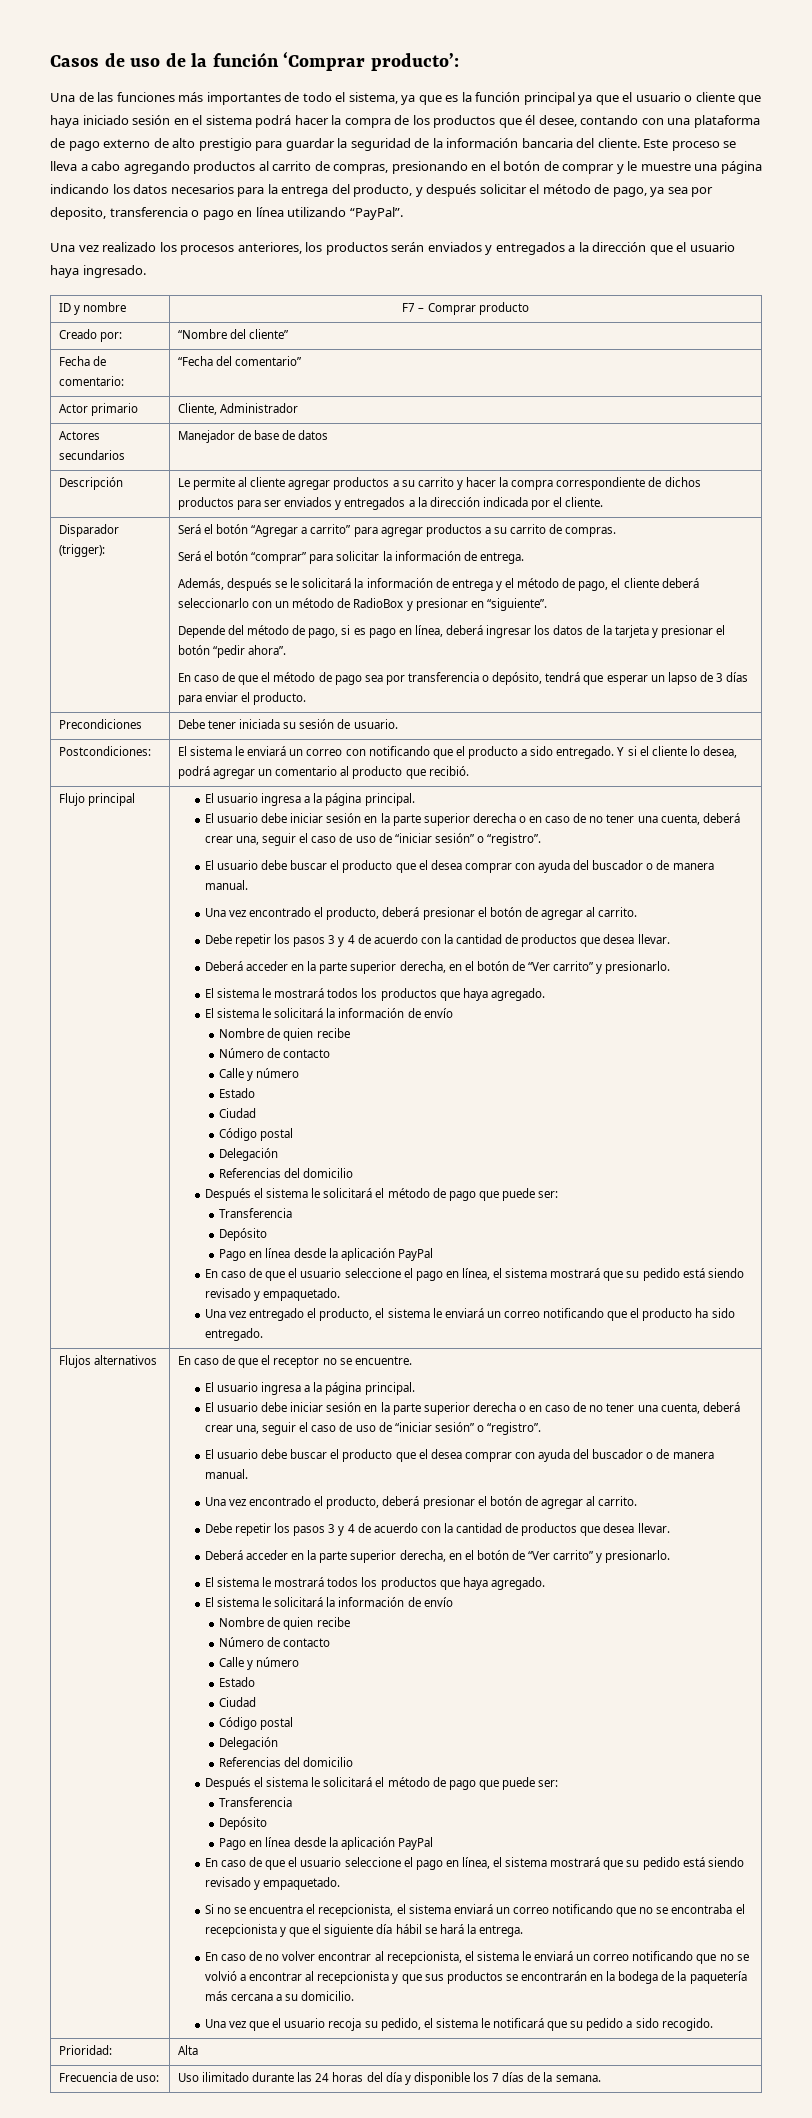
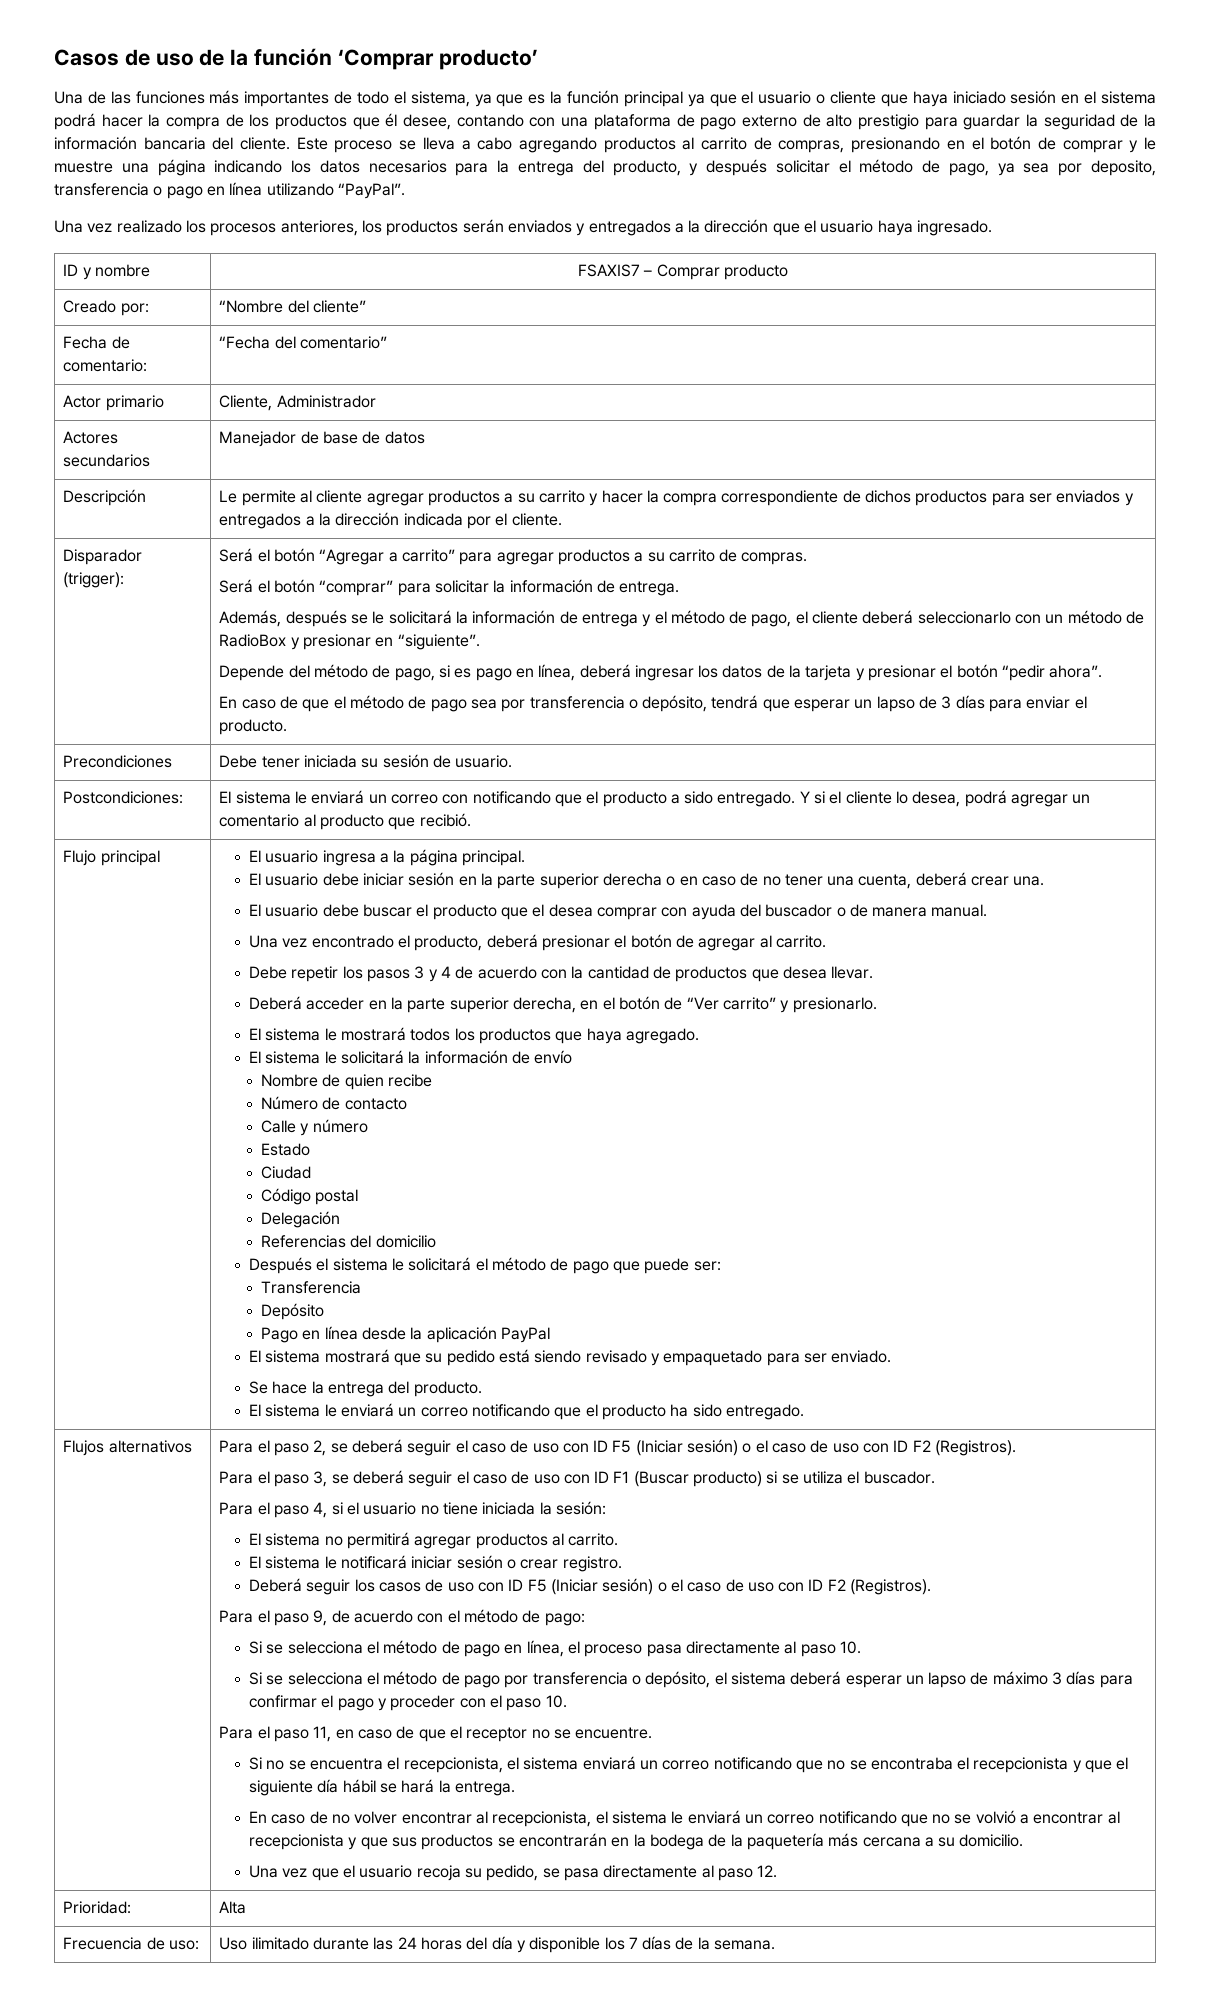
[370,53,459,71] producto’: -> [438,49,538,70] producto’
[402,303,416,312] F7 -> [578,264,641,277] FSAXIS7
[235,833,542,846] una, seguir el caso de uso de “iniciar sesión” o “registro”. -> [1013,876,1045,886] una.
[204,1268,744,1281] [204,1288,341,1301] [204,1308,385,1321] En caso de que el usuario seleccione el pago en línea, el sistema mostrará que su pedido está siendo revisado y empaquetado. // Una vez entregado el producto, el -> [249,1349,892,1366] [249,1381,482,1397] [249,1404,262,1416] El sistema mostrará que su pedido está siendo revisado y empaquetado para ser enviado. // Se hace la entrega del producto. // El
[177,1356,191,1365] En -> [219,1439,1017,1456] [219,1470,935,1487] [219,1501,606,1518] [249,1532,619,1549] [249,1555,622,1572] [249,1578,932,1595] [219,1609,585,1626] [249,1640,861,1657] [249,1671,1133,1688] [249,1695,567,1711] [219,1726,354,1742] Para el paso 2, se deberá seguir el caso de uso con ID F5 (Iniciar sesión) o el caso de uso con ID F2 (Registros). // Para el paso 3, se deberá seguir el caso de uso con ID F1 (Buscar producto) si se utiliza el buscador. // Para el paso 4, si el usuario no tiene iniciada la sesión: // El sistema no permitirá agregar productos al carrito. // El sistema le notificará iniciar sesión o crear registro. // Deberá seguir los casos de uso con ID F5 (Iniciar sesión) o el caso de uso con ID F2 (Registros). // Para el paso 9, de acuerdo con el método de pago: // Si se selecciona el método de pago en línea, el proceso pasa directamente al paso 10. // Si se selecciona el método de pago por transferencia o depósito, el sistema deberá esperar un lapso de máximo 3 días para confirmar el pago y proceder con el paso 10. // Para el paso 11, en
[204,1382,415,1395] [204,1402,740,1415] [204,1422,542,1435] [204,1449,714,1462] [204,1469,248,1479] [204,1496,638,1509] [204,1523,670,1536] [204,1550,671,1563] [204,1577,545,1590] [204,1597,453,1607] [219,1617,350,1630] [219,1637,331,1647] [219,1657,300,1670] [219,1677,256,1687] [219,1697,257,1707] [219,1717,294,1730] [219,1737,279,1750] [219,1757,354,1767] [204,1777,559,1790] [219,1797,293,1807] [219,1817,268,1830] [219,1837,433,1850] [204,1857,744,1870] [204,1877,341,1890] // El usuario ingresa a la página principal. // El usuario debe iniciar sesión en la parte superior derecha o en caso de no tener una cuenta, deberá crear una, seguir el caso de uso de “iniciar sesión” o “registro”. // El usuario debe buscar el producto que el desea comprar con ayuda del buscador o de manera manual. // Una vez encontrado el producto, deberá presionar el botón de agregar al carrito. // Debe repetir los pasos 3 y 4 de acuerdo con la cantidad de productos que desea llevar. // Deberá acceder en la parte superior derecha, en el botón de “Ver carrito” y presionarlo. // El sistema le mostrará todos los productos que haya agregado. // El sistema le solicitará la información de envío // Nombre de quien recibe // Número de contacto // Calle y número // Estado // Ciudad // Código postal // Delegación // Referencias del domicilio // Después el sistema le solicitará el método de pago que puede ser: // Transferencia // Depósito // Pago en línea desde la aplicación PayPal // En caso de que el usuario seleccione el pago en línea, el sistema mostrará que su pedido está siendo revisado y empaquetado. -> (653, 1733) none
[423,2018,713,2031] el sistema le notificará que su pedido a sido recogido. -> [542,1865,778,1881] se pasa directamente al paso 12.

